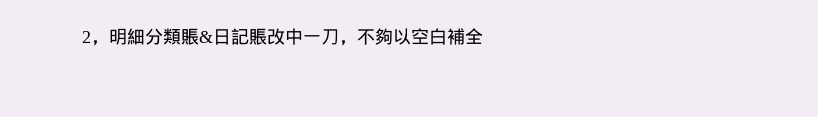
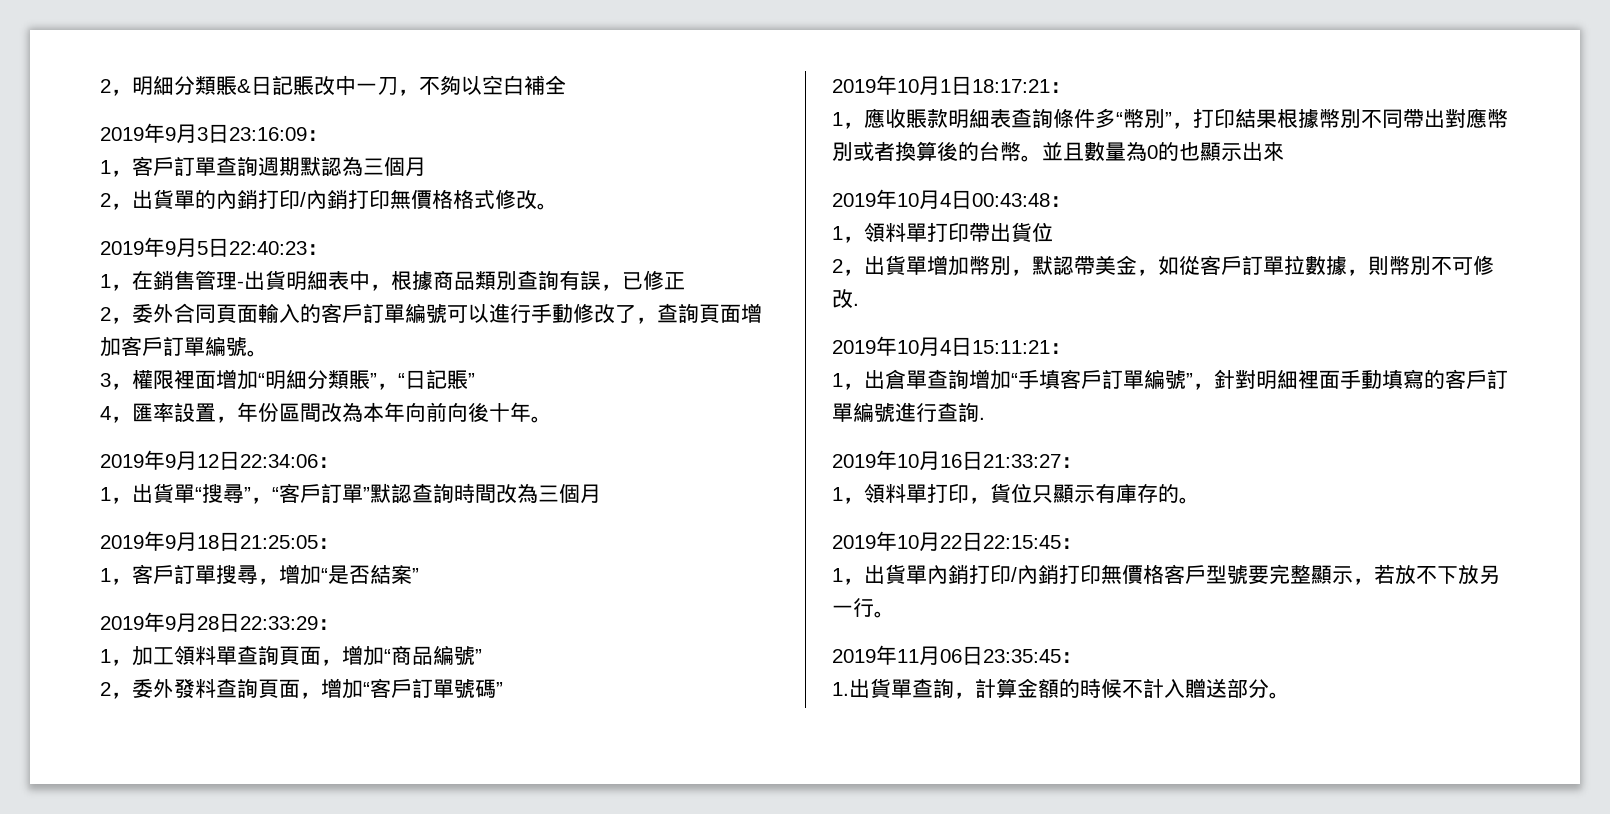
(483, 36) none -> [100,123,328,143] [100,156,426,177] [100,189,558,210] [100,237,328,257] [100,270,685,291] [100,303,762,324] [100,336,268,357] [100,369,475,390] [100,402,552,423] [100,450,339,470] [100,483,601,504] [100,531,339,551] [100,564,419,585] [100,612,339,632] [100,645,482,666] [100,678,503,699] [832,75,1071,95] [832,108,1508,129] [832,141,1284,162] [832,189,1071,209] [832,222,1053,243] [832,255,1494,276] [832,289,859,308] [832,336,1071,356] [832,369,1508,390] [832,402,985,423] [832,450,1082,470] [832,483,1200,504] [832,531,1082,551] [832,564,1500,585] [832,598,895,618] [832,645,1082,665] [832,678,1290,699] // 2019年9月3日23:16:09： // 1，客戶訂單查詢週期默認為三個月 // 2，出貨單的內銷打印/內銷打印無價格格式修改。 // 2019年9月5日22:40:23： // 1，在銷售管理-出貨明細表中，根據商品類別查詢有誤，已修正 // 2，委外合同頁面輸入的客戶訂單編號可以進行手動修改了，查詢頁面增加客戶訂單編號。 // 3，權限裡面增加“明細分類賬”，“日記賬” // 4，匯率設置，年份區間改為本年向前向後十年。 // 2019年9月12日22:34:06： // 1，出貨單“搜尋”，“客戶訂單”默認查詢時間改為三個月 // 2019年9月18日21:25:05： // 1，客戶訂單搜尋，增加“是否結案” // 2019年9月28日22:33:29： // 1，加工領料單查詢頁面，增加“商品編號” // 2，委外發料查詢頁面，增加“客戶訂單號碼” // 2019年10月1日18:17:21： // 1，應收賬款明細表查詢條件多“幣別”，打印結果根據幣別不同帶出對應幣別或者換算後的台幣。並且數量為0的也顯示出來 // 2019年10月4日00:43:48： // 1，領料單打印帶出貨位 // 2，出貨單增加幣別，默認帶美金，如從客戶訂單拉數據，則幣別不可修改. // 2019年10月4日15:11:21： // 1，出倉單查詢增加“手填客戶訂單編號”，針對明細裡面手動填寫的客戶訂單編號進行查詢. // 2019年10月16日21:33:27： // 1，領料單打印，貨位只顯示有庫存的。 // 2019年10月22日22:15:45： // 1，出貨單內銷打印/內銷打印無價格客戶型號要完整顯示，若放不下放另一行。 // 2019年11月06日23:35:45： // 1.出貨單查詢，計算金額的時候不計入贈送部分。

